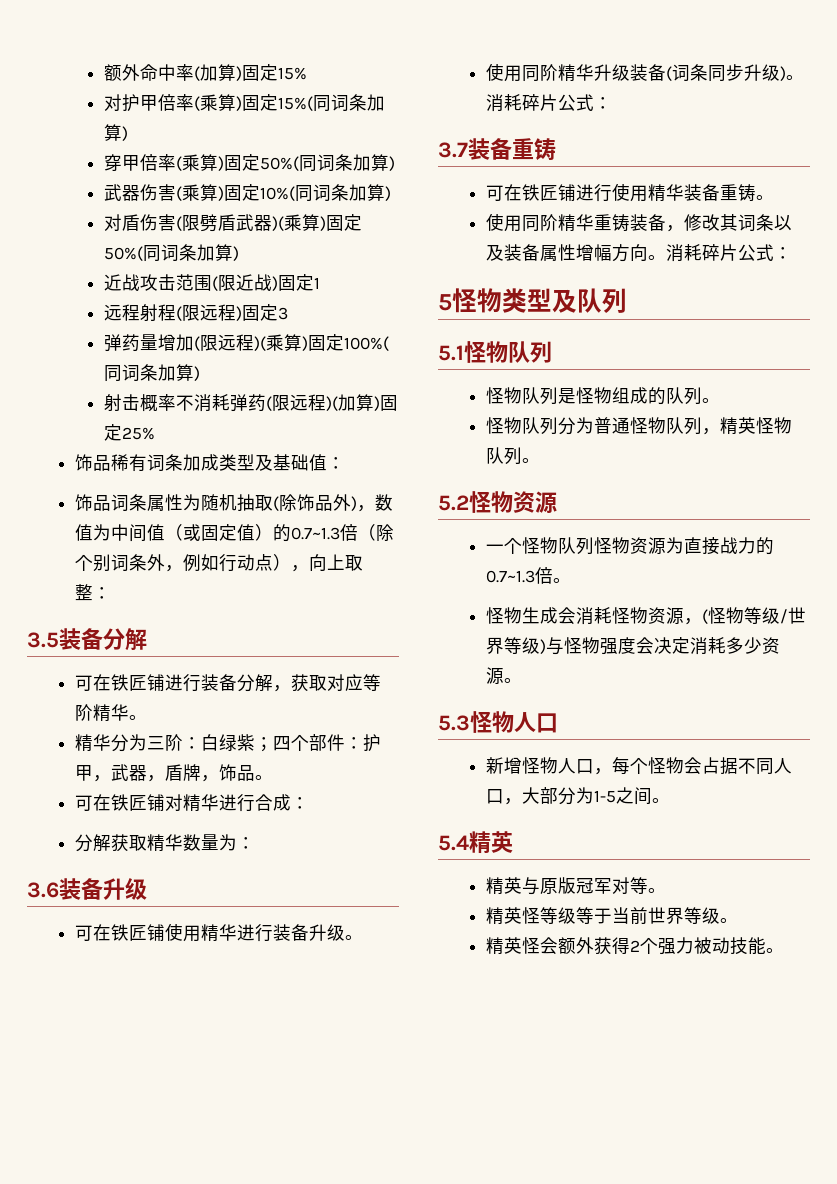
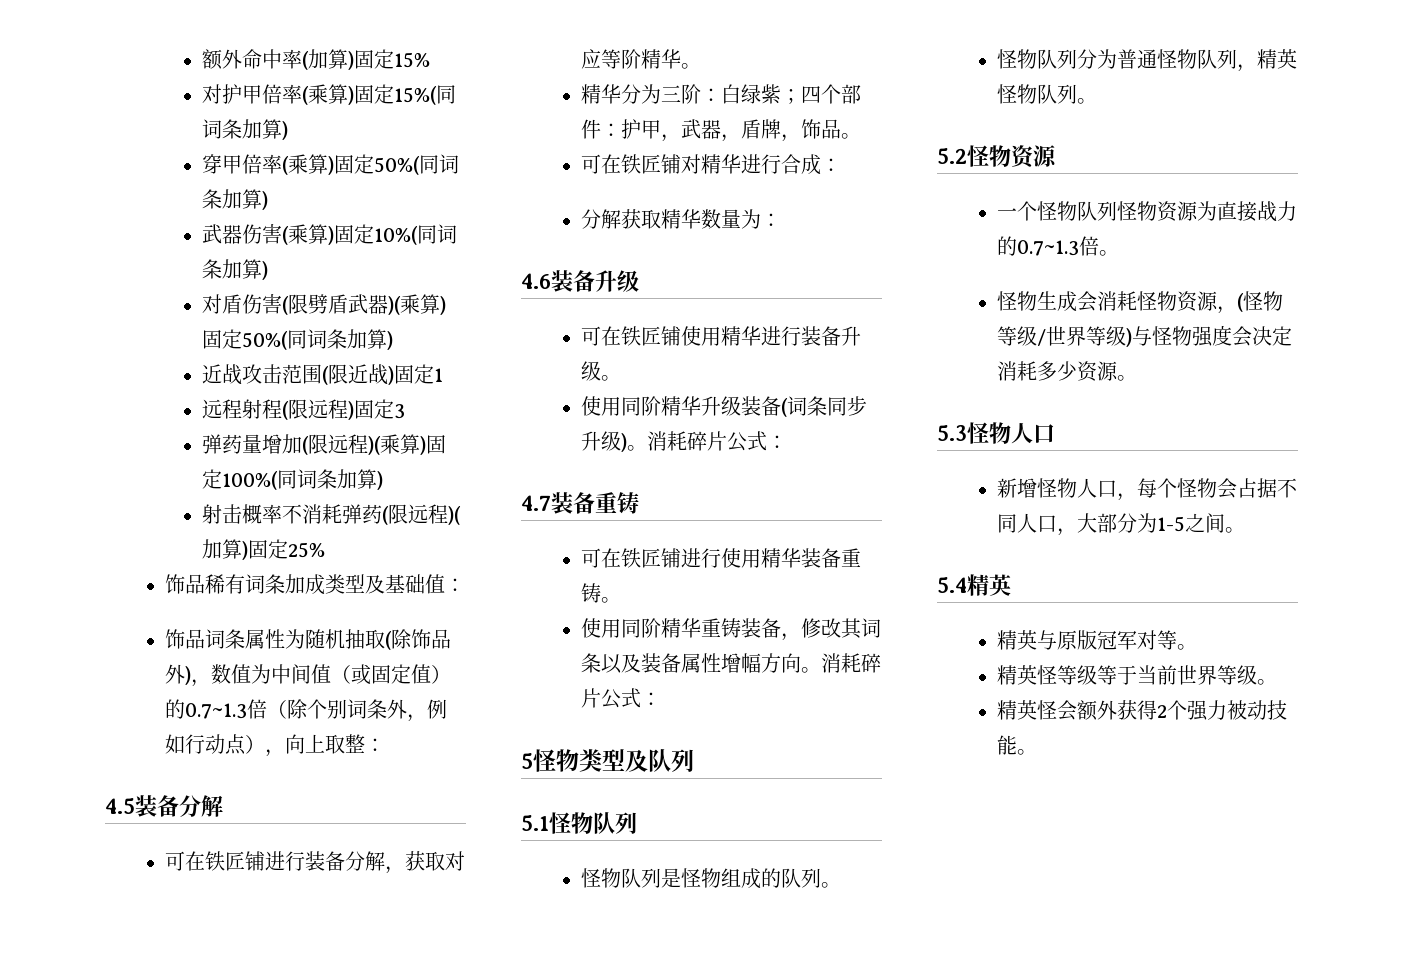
[27,632,59,648] 3.5 -> [105,798,135,814] 4.5
[27,882,59,898] 3.6 -> [521,273,551,289] 4.6
[438,142,468,158] 3.7 -> [521,495,551,511] 4.7

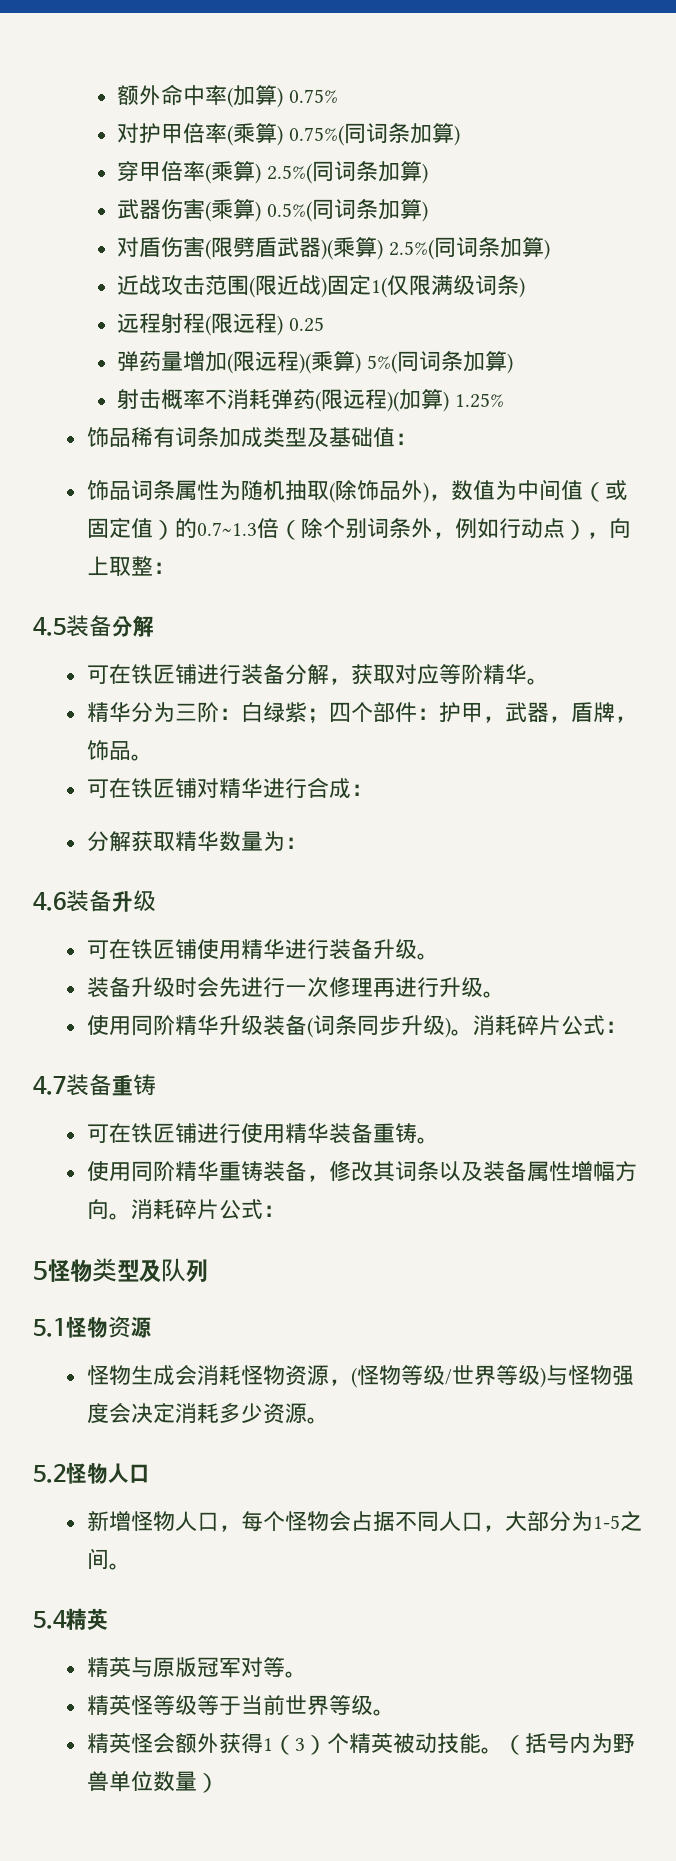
[354,49,431,69] 固定15% -> [288,89,338,103] 0.75%
[354,84,438,105] 固定15%( -> [288,125,344,146] 0.75%(
[334,154,421,175] 固定50%( -> [266,163,312,184] 2.5%(
[334,224,419,245] 固定10%( -> [266,201,312,222] 0.5%(
[202,329,289,350] 固定50%( -> [388,239,434,260] 2.5%(
[434,368,444,382] 1 -> [370,275,525,298] 1(仅限满级词条)
[354,399,406,419] 固定3 -> [288,317,324,332] 0.25
[426,435,447,454] [202,469,279,490] 固定100%( -> [366,353,397,374] 5%(
[248,539,326,559] 固定25% -> [454,393,504,408] 1.25%
(621, 378) none -> [86,977,505,998] // 装备升级时会先进行一次修理再进行升级。
[593,812,637,834] [580,868,841,889] [996,49,1297,72] [996,84,1097,104] [937,145,1057,169] [996,201,1297,222] [996,236,1119,256] 队列 // 怪物队列是怪物组成的队列。 // 怪物队列分为普通怪物队列，精英怪物队列。 // 5.2怪物资源 // 一个怪物队列怪物资源为直接战力的0.7~1.3倍。 -> [108,1316,152,1338] 资源
[937,425,967,441] 5.3 -> [33,1464,66,1483] 5.2
[1156,700,1287,721] [996,735,1037,755] 2个强力被动技能。 -> [262,1733,635,1755] [86,1771,219,1793] 1（3）个精英被动技能。（括号内为野兽单位数量）

